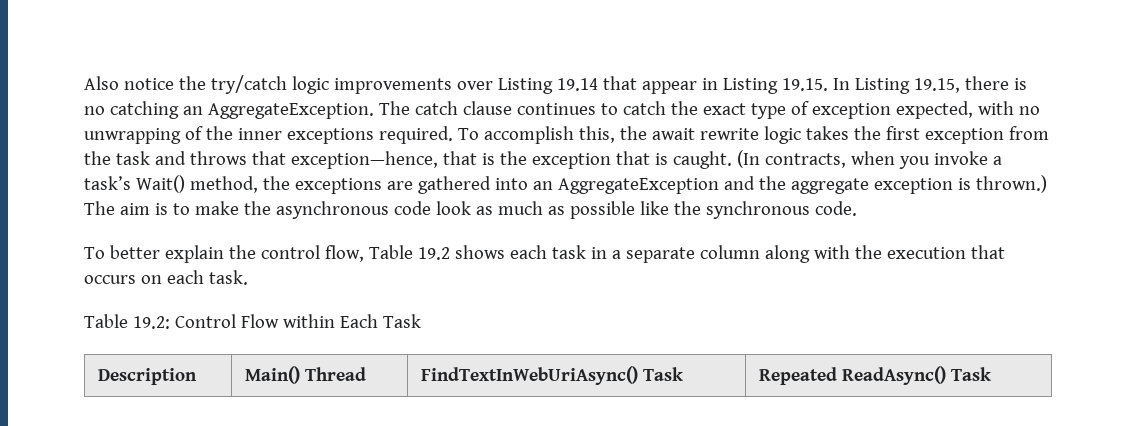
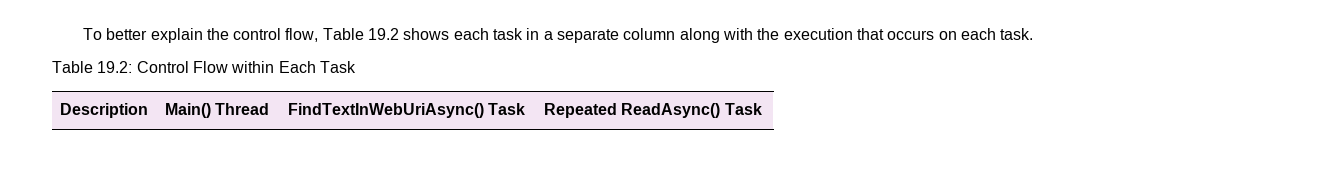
[84,75,1027,94] [84,101,1040,119] [84,126,1049,144] [84,150,1002,169] [84,175,1047,194] [84,201,857,219] Also notice the try/catch logic improvements over Listing 19.14 that appear in Listing 19.15. In Listing 19.15, there is no catching an AggregateException. The catch clause continues to catch the exact type of exception expected, with no unwrapping of the inner exceptions required. To accomplish this, the await rewrite logic takes the first exception from the task and throws that exception—hence, that is the exception that is caught. (In contracts, when you invoke a task’s Wait() method, the exceptions are gathered into an AggregateException and the aggregate exception is thrown.) The aim is to make the asynchronous code look as much as possible like the synchronous code. // -> (82, 34) none

